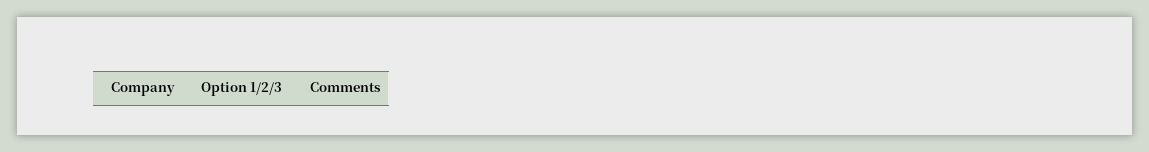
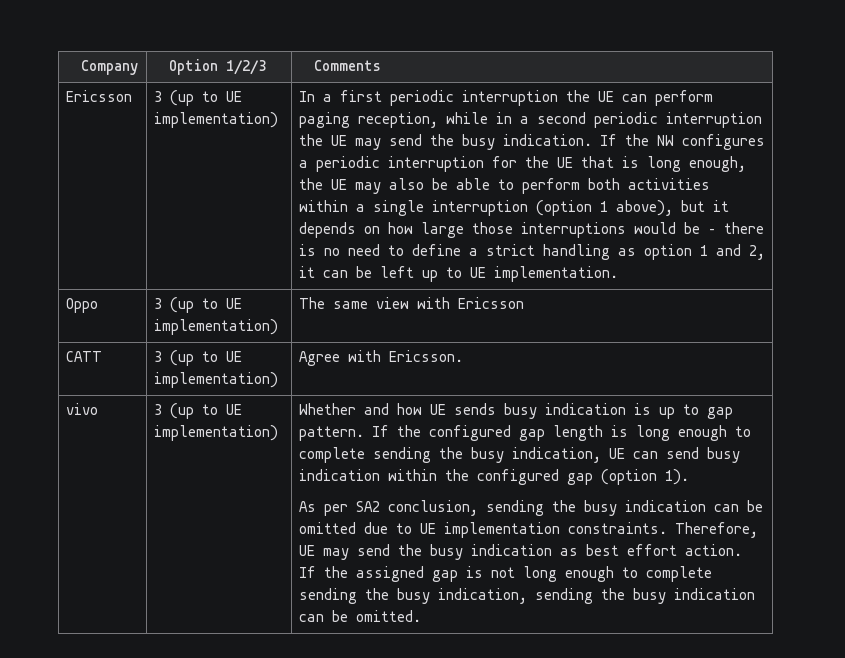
(381, 87) none -> [65,90,132,102] [153,90,242,106] [153,112,278,128] [298,90,713,106] [298,112,762,128] [298,134,765,150] [298,156,746,172] [298,178,710,194] [298,200,729,216] [298,222,764,238] [298,244,765,260] [298,266,618,282] [65,298,98,313] [153,297,242,313] [153,319,278,335] [298,297,524,309] [65,351,102,362] [153,350,242,366] [153,372,278,388] [298,350,463,366] [65,403,98,415] [153,403,242,419] [153,425,278,441] [298,403,733,419] [298,425,751,441] [298,447,740,463] [298,469,689,485] [298,500,763,516] [298,522,758,538] [298,544,742,560] [298,566,712,582] [298,588,755,604] [298,610,421,622] // Ericsson | 3 (up to UE implementation) | In a first periodic interruption the UE can perform paging reception, while in a second periodic interruption the UE may send the busy indication. If the NW configures a periodic interruption for the UE that is long enough, the UE may also be able to perform both activities within a single interruption (option 1 above), but it depends on how large those interruptions would be – there is no need to define a strict handling as option 1 and 2, it can be left up to UE implementation. // Oppo | 3 (up to UE implementation) | The same view with Ericsson // CATT | 3 (up to UE implementation) | Agree with Ericsson. // vivo | 3 (up to UE implementation) | Whether and how UE sends busy indication is up to gap pattern. If the configured gap length is long enough to complete sending the busy indication, UE can send busy indication within the configured gap (option 1). // As per SA2 conclusion, sending the busy indication can be omitted due to UE implementation constraints. Therefore, UE may send the busy indication as best effort action. If the assigned gap is not long enough to complete sending the busy indication, sending the busy indication can be omitted.

